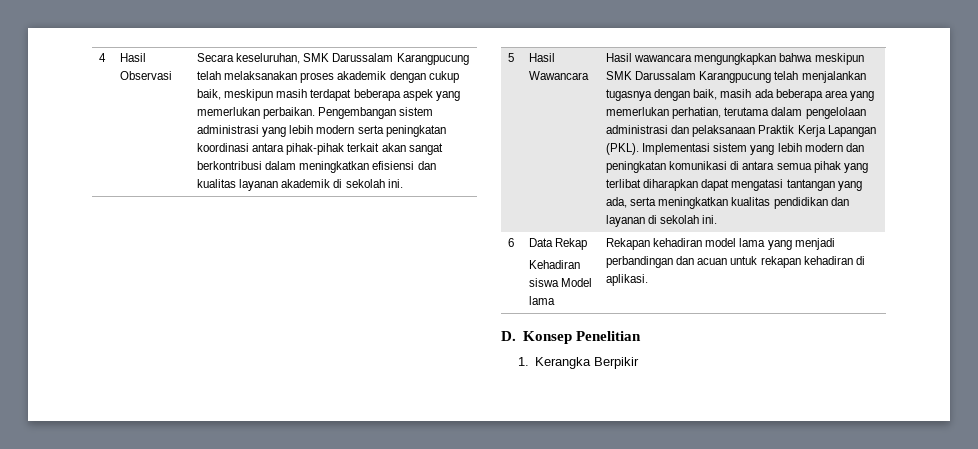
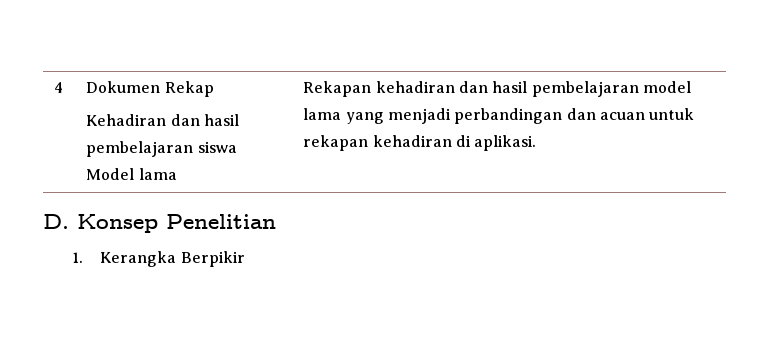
[120,53,147,62] [120,71,173,80] [197,53,469,65] [197,71,459,83] [197,89,460,101] [197,107,434,119] [197,125,446,137] [197,143,443,155] [197,161,436,173] [197,179,403,191] [508,53,515,62] [529,53,556,62] [529,71,590,80] [606,53,864,65] [606,71,866,83] [606,89,874,101] [606,107,866,119] [606,125,876,137] [606,143,864,155] [606,161,868,173] [606,179,862,191] [606,197,849,209] [606,215,718,227] [508,238,515,247] [529,238,554,247] Hasil Observasi | Secara keseluruhan, SMK Darussalam Karangpucung telah melaksanakan proses akademik dengan cukup baik, meskipun masih terdapat beberapa aspek yang memerlukan perbaikan. Pengembangan sistem administrasi yang lebih modern serta peningkatan koordinasi antara pihak-pihak terkait akan sangat berkontribusi dalam meningkatkan efisiensi dan kualitas layanan akademik di sekolah ini. // 5 | Hasil Wawancara | Hasil wawancara mengungkapkan bahwa meskipun SMK Darussalam Karangpucung telah menjalankan tugasnya dengan baik, masih ada beberapa area yang memerlukan perhatian, terutama dalam pengelolaan administrasi dan pelaksanaan Praktik Kerja Lapangan (PKL). Implementasi sistem yang lebih modern dan peningkatan komunikasi di antara semua pihak yang terlibat diharapkan dapat mengatasi tantangan yang ada, serta meningkatkan kualitas pendidikan dan layanan di sekolah ini. // 6 | Data -> [86,81,161,93] Dokumen
(581, 264) none -> [170,114,240,126] [86,141,194,157] dan hasil pembelajaran
(703, 242) none -> [459,81,639,97] dan hasil pembelajaran

